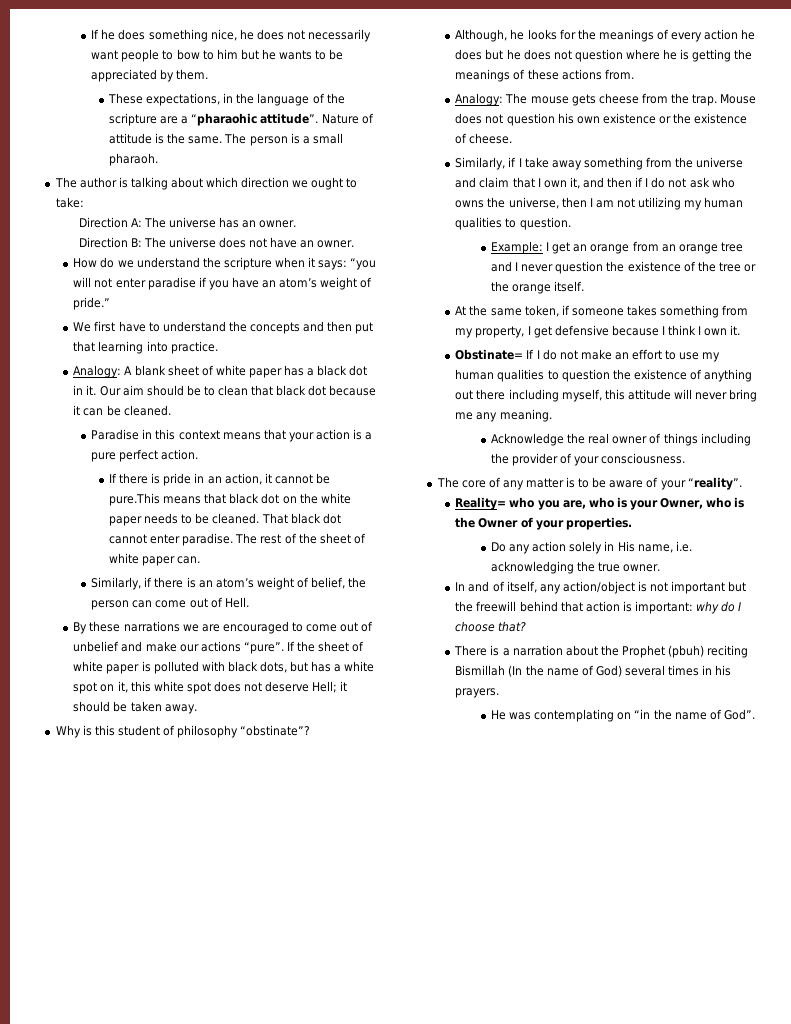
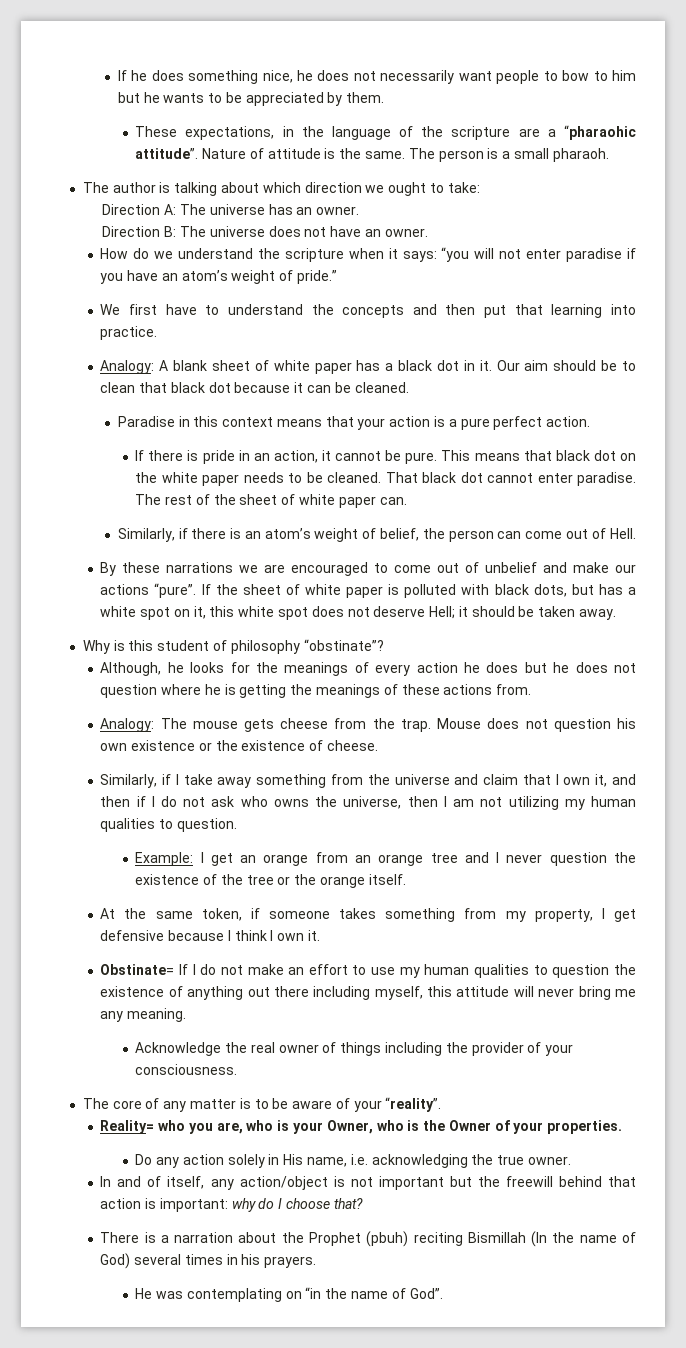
[109,493,161,506] pure.This -> [405,450,471,464] pure. This

